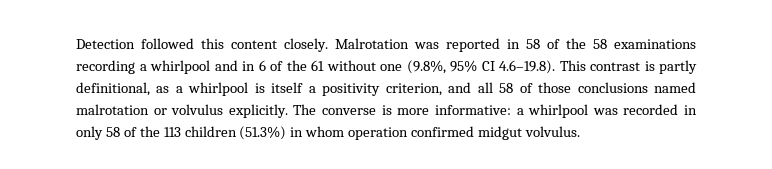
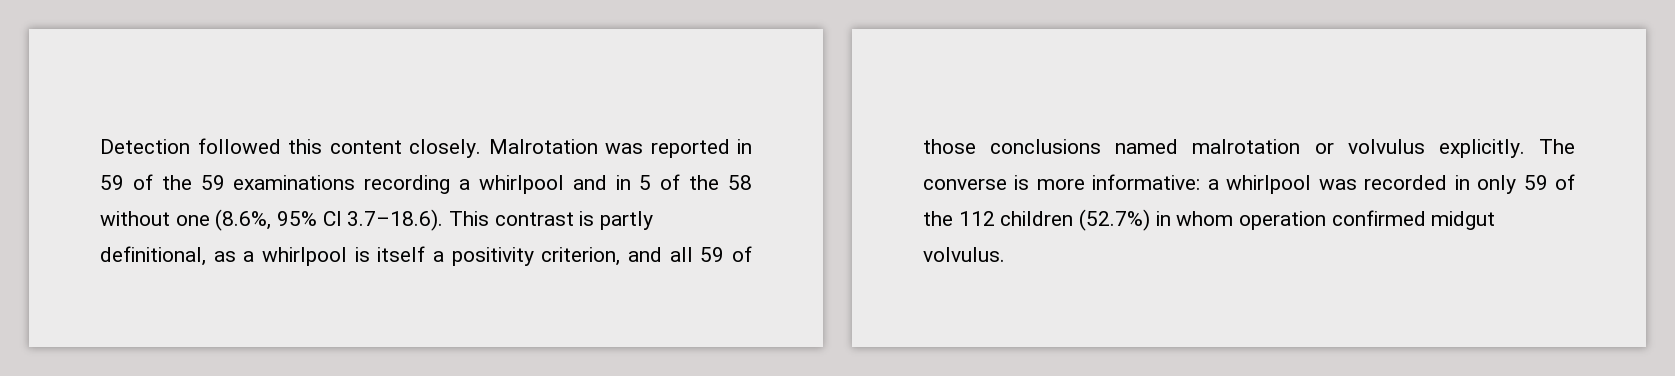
[526,38,607,49] 58 of the 58 -> [100,174,225,190] 59 of the 59
[258,60,324,71] 6 of the 61 -> [639,174,752,190] 5 of the 58
[406,60,446,74] (9.8%, -> [215,209,272,231] (8.6%,
[499,60,555,74] 4.6–19.8). -> [347,209,444,231] 3.7–18.6).
[499,83,514,93] 58 -> [700,247,725,262] 59
[105,126,287,140] 58 of the 113 children (51.3%) -> [1523,174,1575,190] [923,209,1151,231] 59 of the 112 children (52.7%)

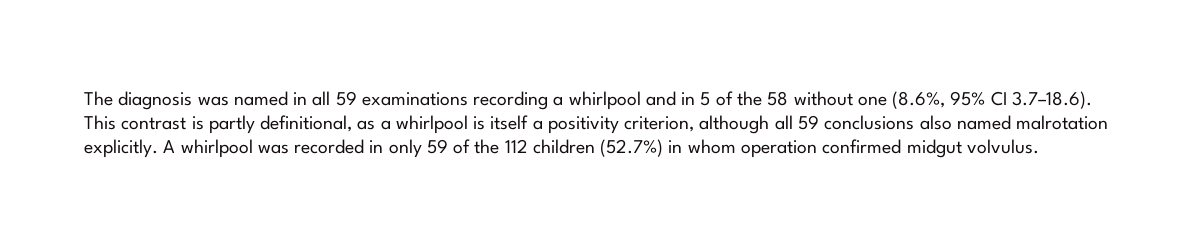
[100,138,752,158] [100,174,192,190] Detection followed this content closely. Malrotation was reported in 59 of the -> [84,91,331,110] The diagnosis was named in all
[628,246,752,262] [923,139,1575,158] [923,174,1219,190] and all 59 of those conclusions named malrotation or volvulus explicitly. The converse is more informative: a -> [699,115,1109,134] [84,139,176,158] although all 59 conclusions also named malrotation explicitly. A

